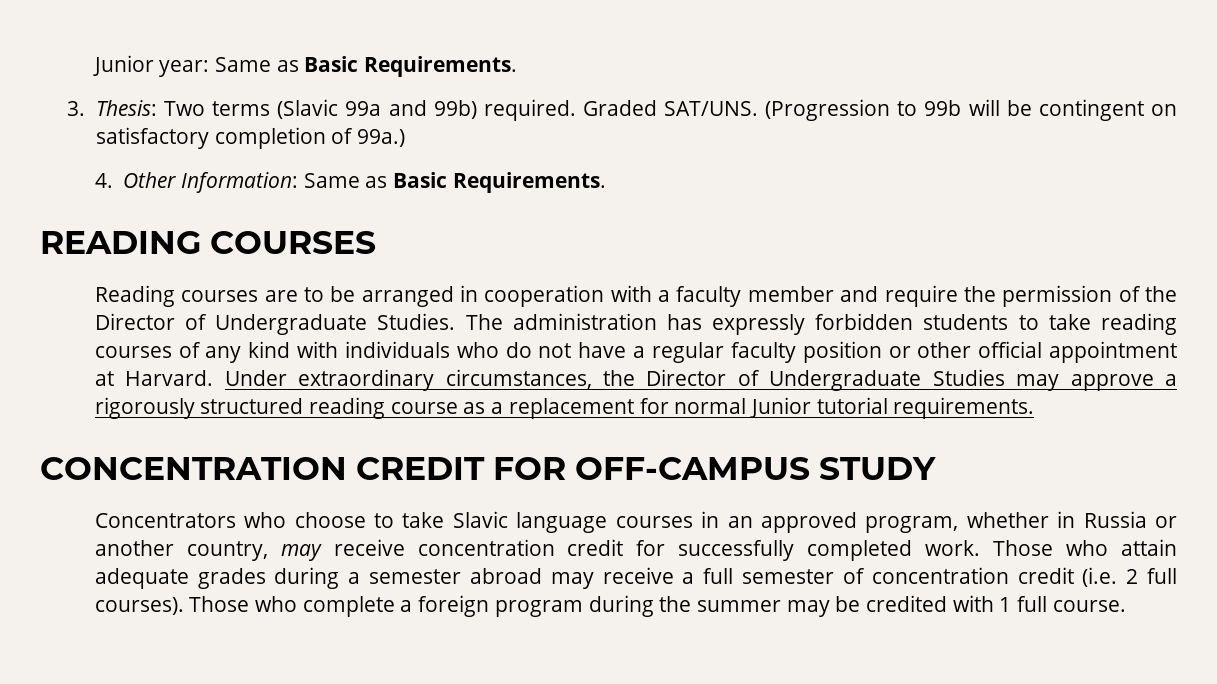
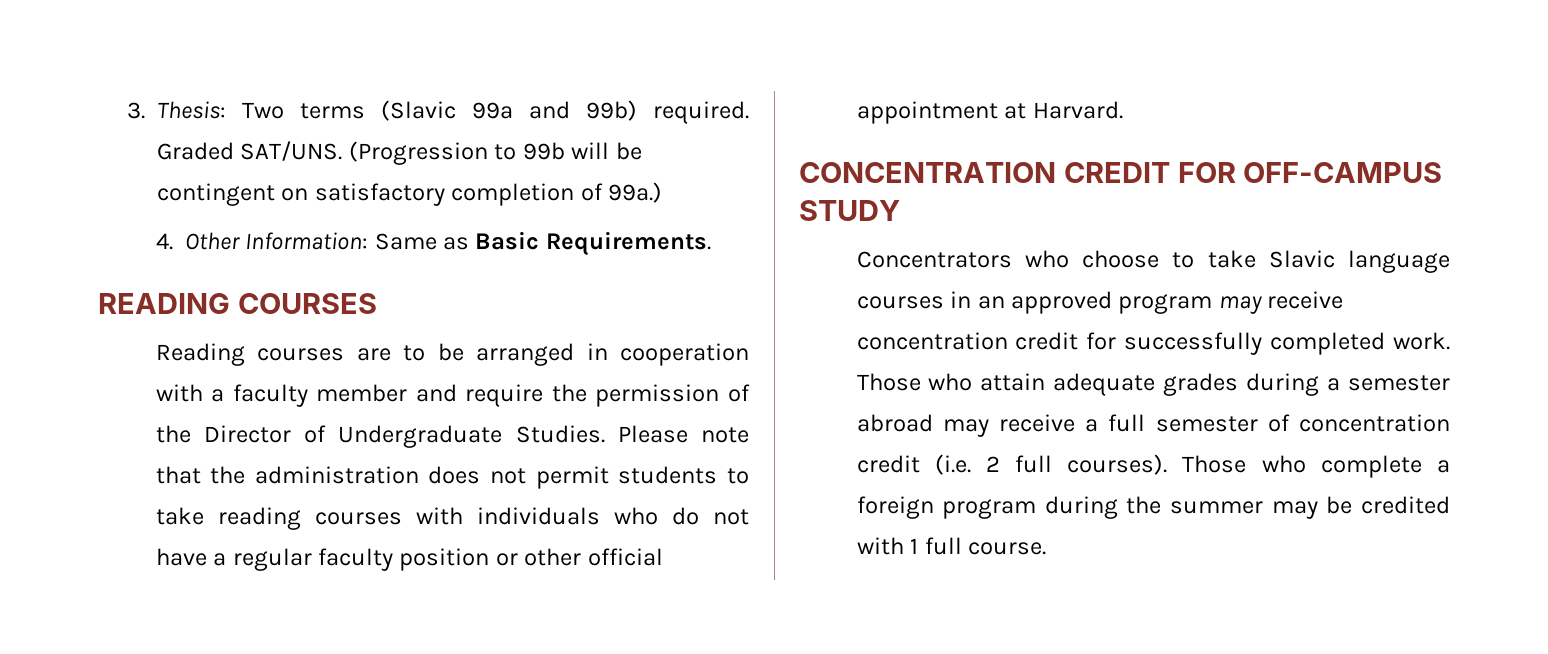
[92,55,518,77] Junior year: Same as Basic Requirements. // -> (126, 110) none
[465,313,914,335] The administration has expressly forbidden -> [617,425,749,443] [155,466,609,489] Please note that the administration does not permit
[178,341,291,363] of any kind -> (402, 518) none
[224,369,1178,391] [94,397,1035,419] Under extraordinary circumstances, the Director of Undergraduate Studies may approve a rigorously structured reading course as a replacement for normal Junior tutorial requirements. -> (1123, 110) none
[865,511,1177,533] [94,540,268,561] program, whether in Russia or another country, -> [1118,294,1213,314] program

